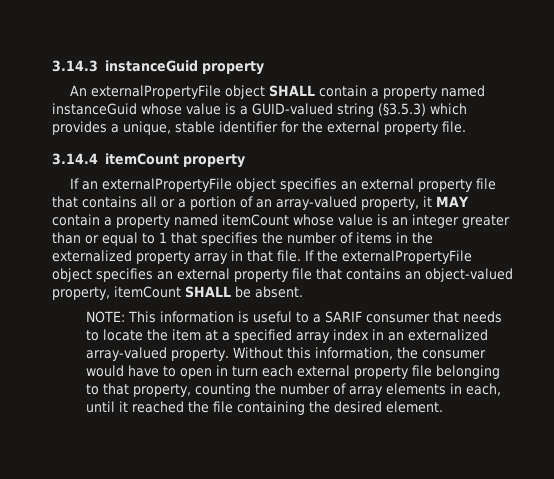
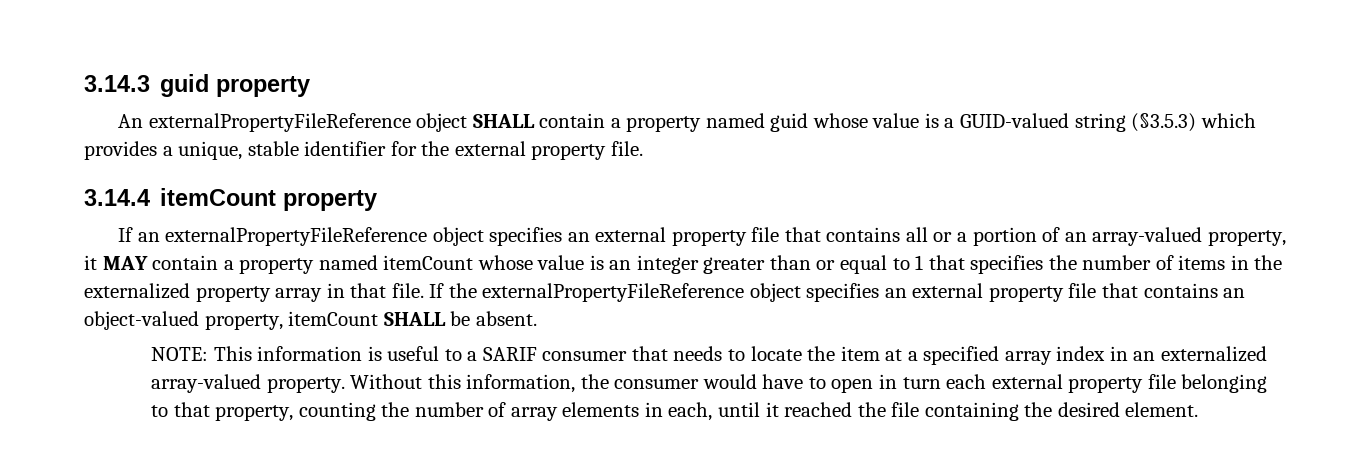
[104,60,198,72] instanceGuid -> [160,74,210,97] guid
[90,85,221,99] externalPropertyFile -> [148,113,411,132] externalPropertyFileReference
[52,103,137,115] instanceGuid -> [770,113,809,132] guid
[101,178,232,192] externalPropertyFile -> [165,227,428,246] externalPropertyFileReference
[342,250,472,264] externalPropertyFile -> [482,283,745,302] externalPropertyFileReference

